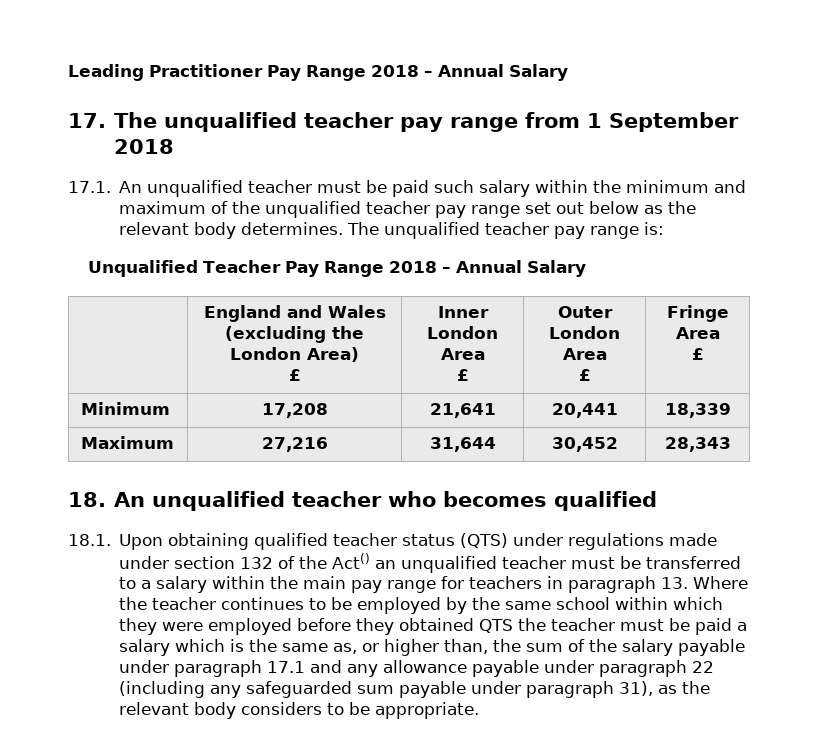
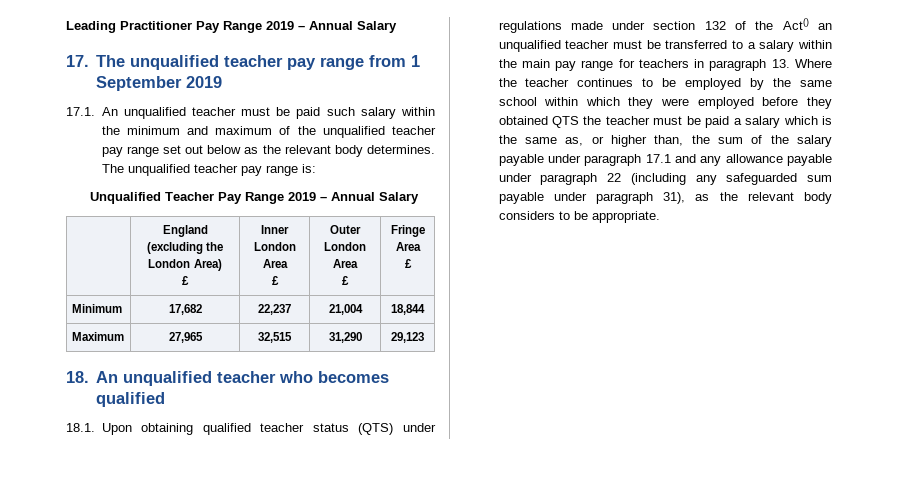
[371,65,419,77] 2018 -> [266,21,294,30] 2019
[114,139,175,154] 2018 -> [185,76,222,88] 2019
[389,261,438,273] 2018 -> [287,192,316,201] 2019
[286,305,386,318] and Wales -> (208, 231) none
[261,403,328,418] [429,403,496,418] [551,403,618,418] [664,403,731,418] [80,436,174,449] [261,437,328,452] [429,437,496,452] [551,437,618,452] [664,437,731,452] 17,208 | 21,641 | 20,441 | 18,339 // Maximum | 27,216 | 31,644 | 30,452 | 28,343 -> [168,304,202,315] [258,304,291,315] [328,304,363,315] [391,304,425,315] [71,332,124,341] [168,332,203,343] [258,332,292,343] [328,332,362,343] [391,332,424,343] 17,682 | 22,237 | 21,004 | 18,844 // Maximum | 27,965 | 32,515 | 31,290 | 29,123

